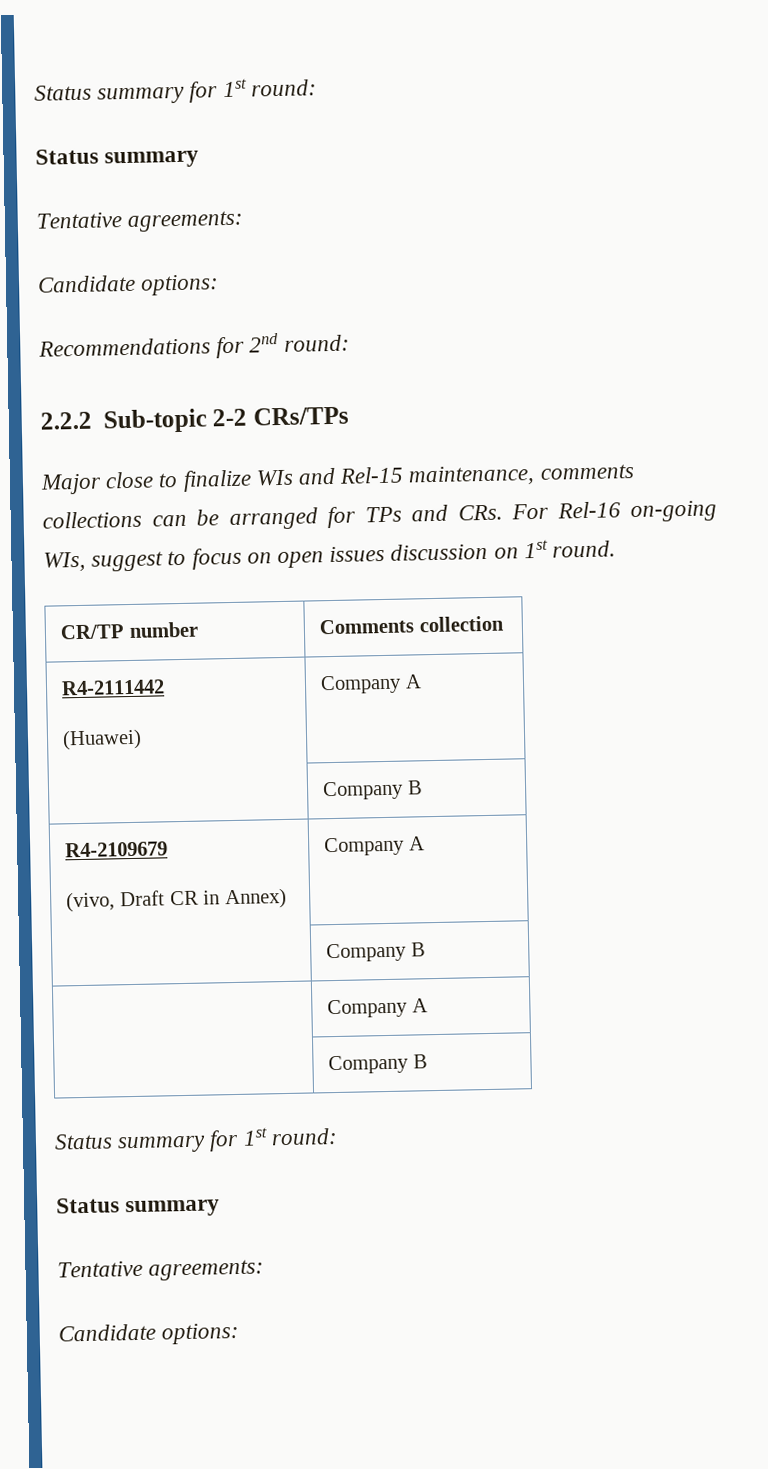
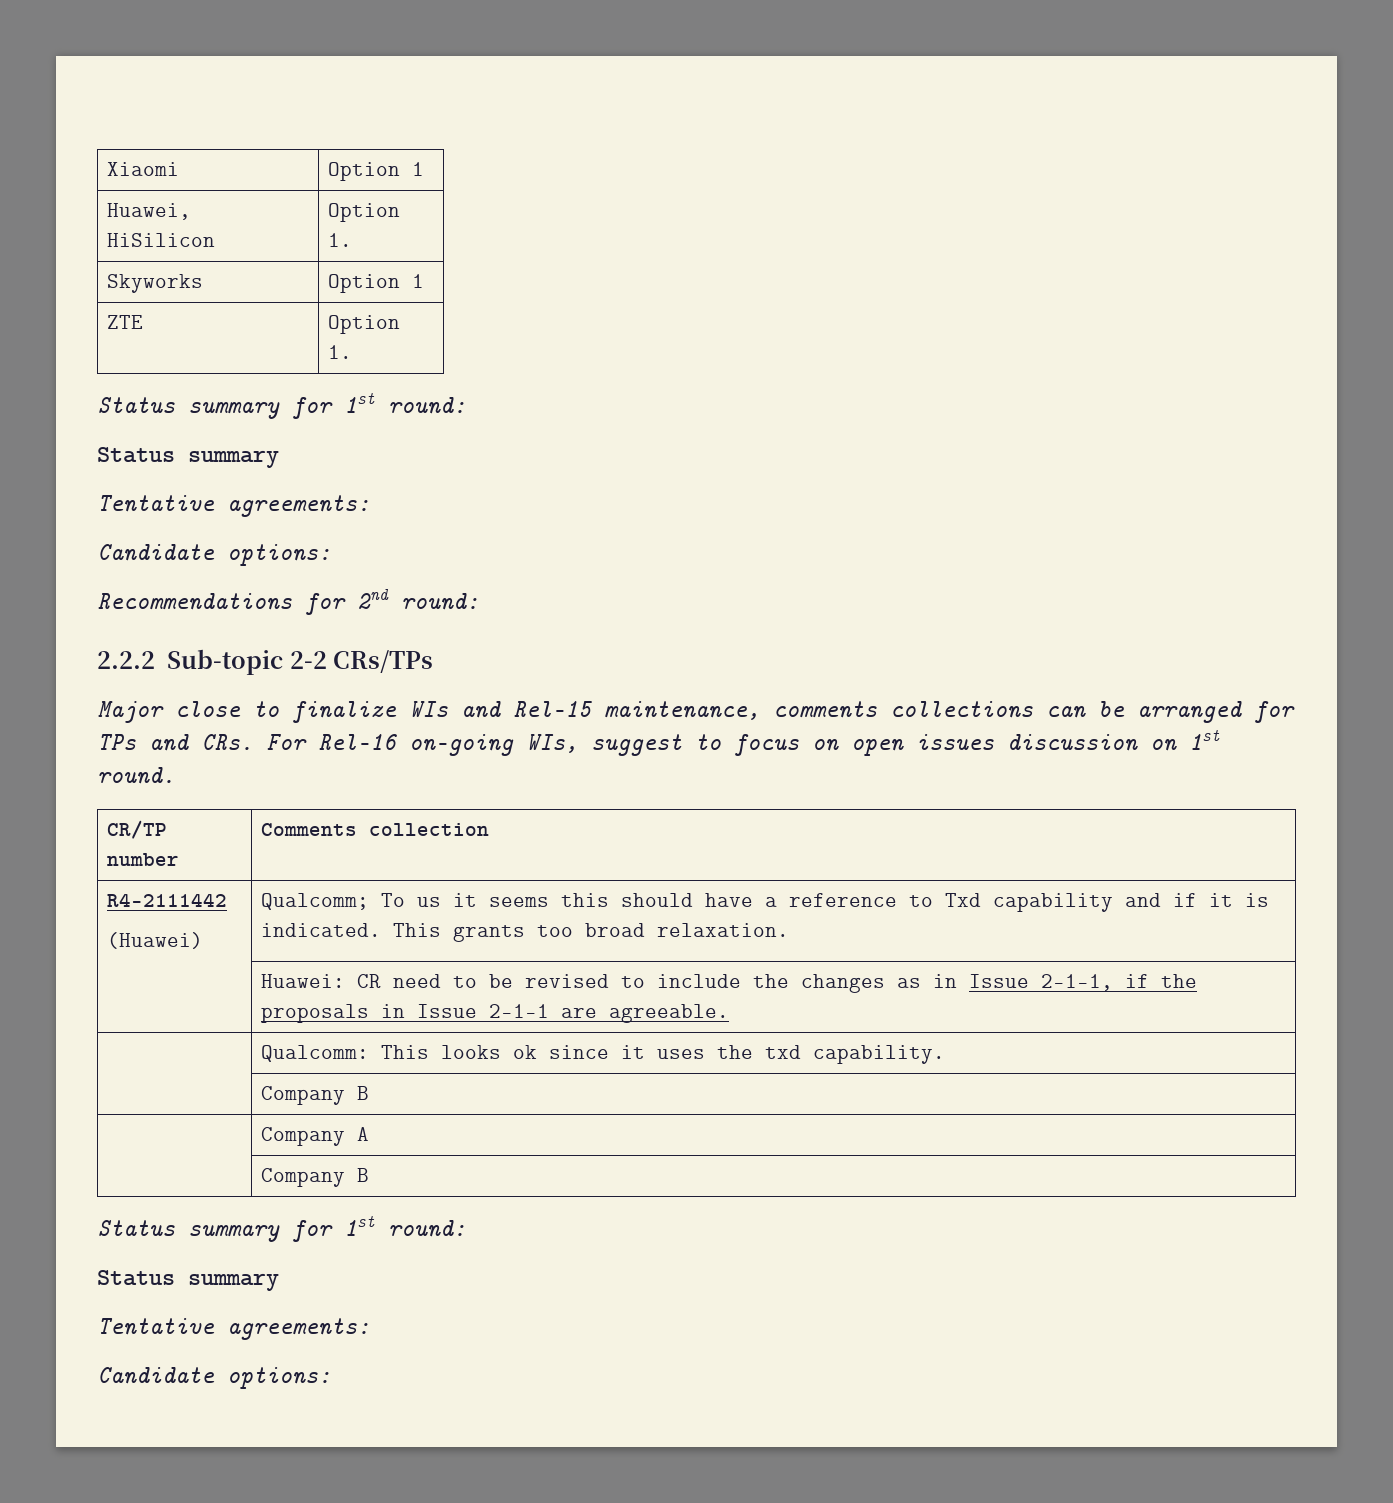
(34, 92) none -> [107,162,180,176] [328,162,425,181] [107,203,192,220] [107,233,216,247] [328,203,401,222] [328,233,353,247] [107,274,204,293] [328,274,425,293] [107,315,144,329] [328,315,401,334] [328,345,353,359] Xiaomi | Option 1 // Huawei, HiSilicon | Option 1. // Skyworks | Option 1 // ZTE | Option 1. //
[320,674,422,695] [322,780,423,801] [65,841,169,858] [66,887,287,913] [324,836,425,857] Company A // | Company B // R4-2109679 // (vivo, Draft CR in Annex) | Company A -> [261,893,1270,912] [261,923,790,942] [261,974,1198,993] [261,1004,730,1023] [261,1045,946,1064] Qualcomm; To us it seems this should have a reference to Txd capability and if it is indicated. This grants too broad relaxation. // | Huawei: CR need to be revised to include the changes as in Issue 2-1-1, if the proposals in Issue 2-1-1 are agreeable. // | Qualcomm: This looks ok since it uses the txd capability.

